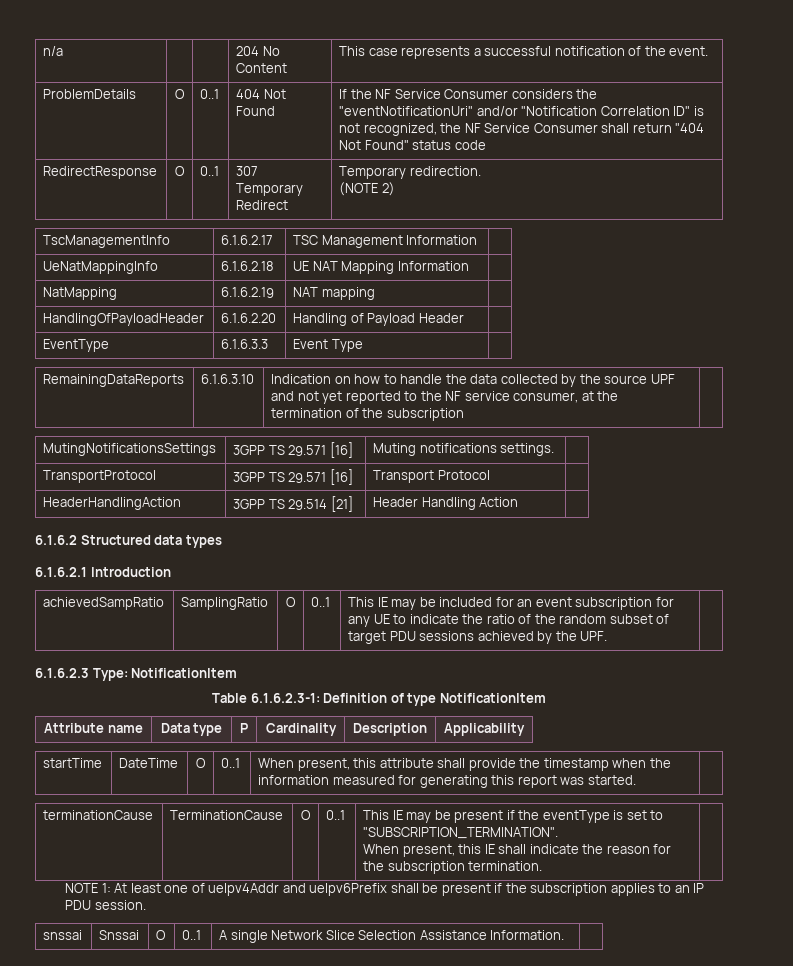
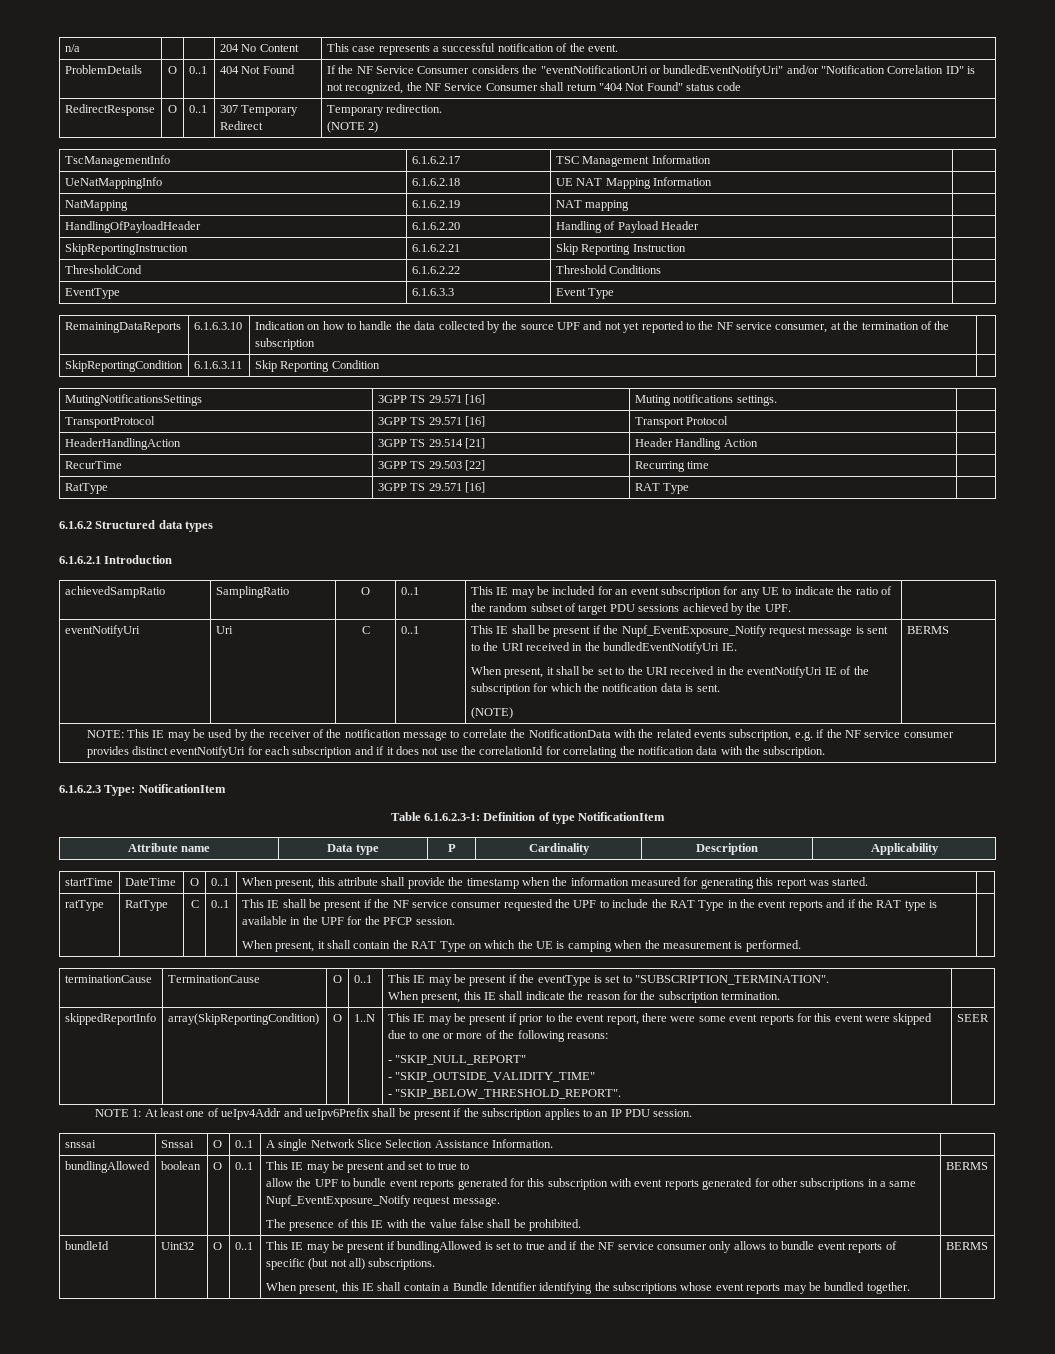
[339,106,474,116] "eventNotificationUri" -> [540,65,784,77] "eventNotificationUri or bundledEventNotifyUri"
(464, 318) none -> [64,243,188,255] [411,244,460,252] [555,243,686,255] [64,265,142,274] [411,266,460,274] [555,265,662,274] // SkipReportingInstruction | 6.1.6.2.21 | Skip Reporting Instruction | // ThresholdCond | 6.1.6.2.22 | Threshold Conditions |
(464, 414) none -> [64,360,183,372] [193,361,242,369] [254,360,380,372] // SkipReportingCondition | 6.1.6.3.11 | Skip Reporting Condition |
(519, 502) none -> [64,461,122,469] [377,460,486,471] [634,461,710,472] [64,483,108,494] [377,482,486,493] [634,483,690,494] // RecurTime | 3GPP TS 29.503 [22] | Recurring time | // RatType | 3GPP TS 29.571 [16] | RAT Type |
(608, 636) none -> [64,625,140,637] [215,626,233,634] [361,626,370,634] [400,626,419,634] [470,625,889,637] [470,642,737,654] [470,666,869,678] [470,683,720,695] [470,707,513,719] [906,626,949,634] [86,729,954,741] [86,746,826,758] // eventNotifyUri | Uri | C | 0..1 | This IE shall be present if the Nupf_EventExposure_Notify request message is sent to the URI received in the bundledEventNotifyUri IE. // When present, it shall be set to the URI received in the eventNotifyUri IE of the subscription for which the notification data is sent. // (NOTE) | BERMS // NOTE: This IE may be used by the receiver of the notification message to correlate the NotificationData with the related events subscription, e.g. if the NF service consumer provides distinct eventNotifyUri for each subscription and if it does not use the correlationId for correlating the notification data with the subscription.
(636, 780) none -> [64,900,104,911] [124,900,168,911] [190,900,199,908] [210,900,229,908] [241,899,938,911] [241,916,455,925] [241,940,801,952] // ratType | RatType | C | 0..1 | This IE shall be present if the NF service consumer requested the UPF to include the RAT Type in the event reports and if the RAT type is available in the UPF for the PFCP session. // When present, it shall contain the RAT Type on which the UE is camping when the measurement is performed. |
(543, 866) none -> [64,1013,156,1025] [167,1013,319,1025] [333,1014,342,1022] [353,1014,375,1022] [387,1013,933,1025] [387,1030,608,1042] [387,1055,527,1065] [387,1072,596,1082] [387,1089,622,1099] [956,1014,989,1022] // skippedReportInfo | array(SkipReportingCondition) | O | 1..N | This IE may be present if prior to the event report, there were some event reports for this event were skipped due to one or more of the following reasons: // - "SKIP_NULL_REPORT" // - "SKIP_OUTSIDE_VALIDITY_TIME" // - "SKIP_BELOW_THRESHOLD_REPORT". | SEER
(565, 935) none -> [64,1161,150,1173] [160,1161,201,1170] [212,1162,222,1170] [234,1162,253,1170] [265,1161,470,1173] [265,1178,917,1190] [265,1195,500,1207] [265,1219,582,1231] [945,1162,988,1170] [64,1241,109,1250] [160,1242,194,1250] [212,1242,222,1250] [234,1242,253,1250] [265,1241,897,1253] [265,1258,436,1270] [265,1282,910,1294] [945,1242,988,1250] // bundlingAllowed | boolean | O | 0..1 | This IE may be present and set to true to // allow the UPF to bundle event reports generated for this subscription with event reports generated for other subscriptions in a same Nupf_EventExposure_Notify request message. // The presence of this IE with the value false shall be prohibited. | BERMS // bundleId | Uint32 | O | 0..1 | This IE may be present if bundlingAllowed is set to true and if the NF service consumer only allows to bundle event reports of specific (but not all) subscriptions. // When present, this IE shall contain a Bundle Identifier identifying the subscriptions whose event reports may be bundled together. | BERMS

